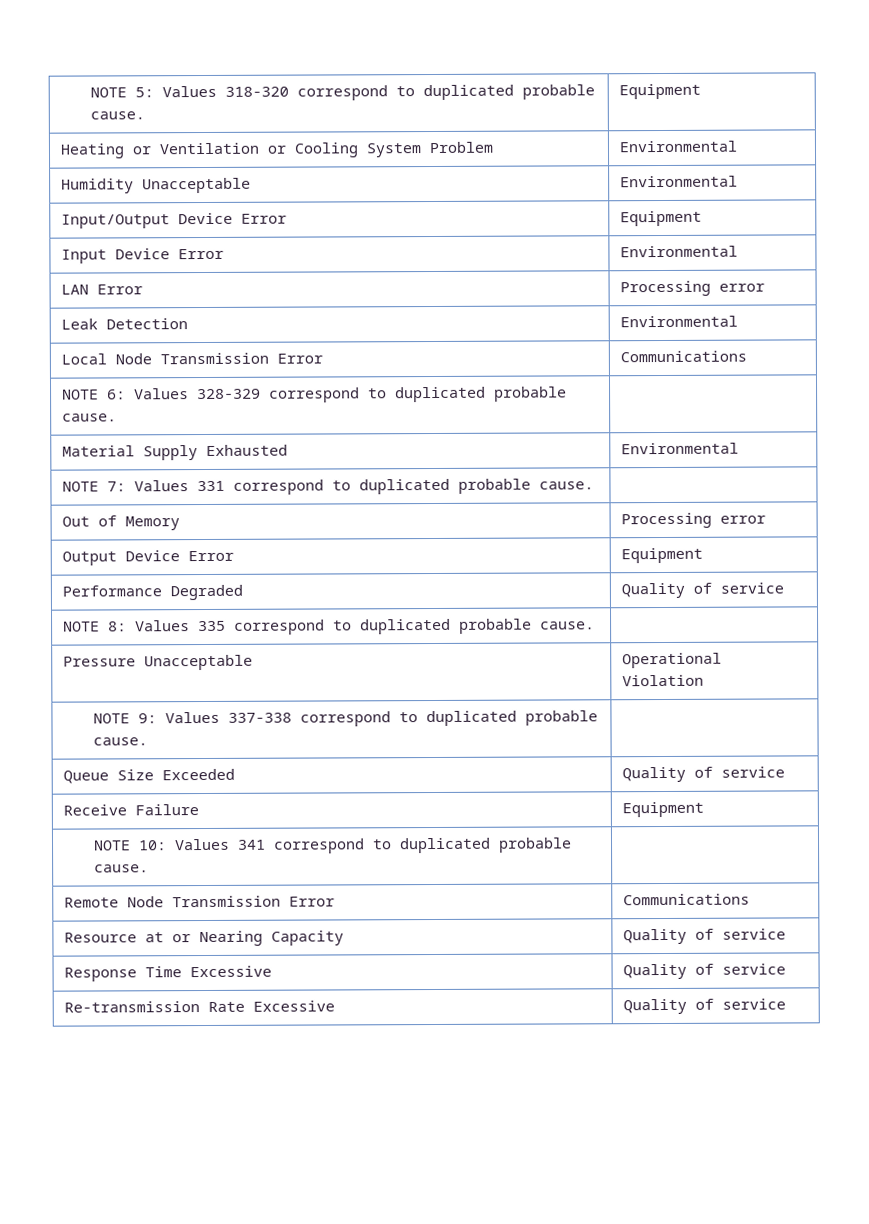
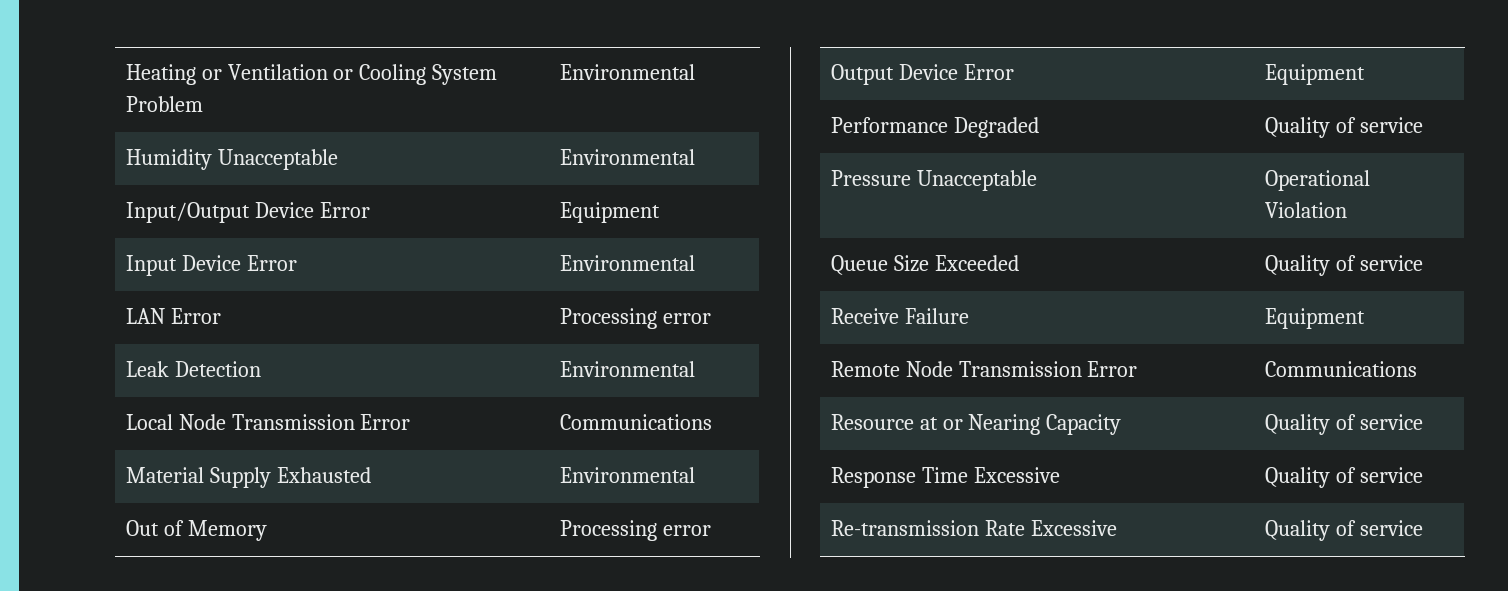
[89,84,595,101] [89,111,145,120] [619,83,702,100] NOTE 5: Values 318-320 correspond to duplicated probable cause. | Equipment // -> (125, 74) none
[62,386,568,403] [62,413,118,422] [62,444,289,461] [621,442,740,455] [62,478,595,495] NOTE 6: Values 328-329 correspond to duplicated probable cause. | // Material Supply Exhausted | Environmental // NOTE 7: Values 331 correspond to duplicated probable cause. | -> [125,467,371,488] [559,467,695,483] Material Supply Exhausted | Environmental
[63,618,596,635] [63,654,254,671] [622,652,723,669] [622,674,705,687] [92,710,598,727] [92,737,148,746] NOTE 8: Values 335 correspond to duplicated probable cause. | // Pressure Unacceptable | Operational Violation // NOTE 9: Values 337-338 correspond to duplicated probable cause. | -> [830,170,1037,191] [1264,170,1370,191] [1264,202,1347,218] Pressure Unacceptable | Operational Violation
[92,837,572,854] [93,864,149,873] // NOTE 10: Values 341 correspond to duplicated probable cause. | -> (1365, 318) none

